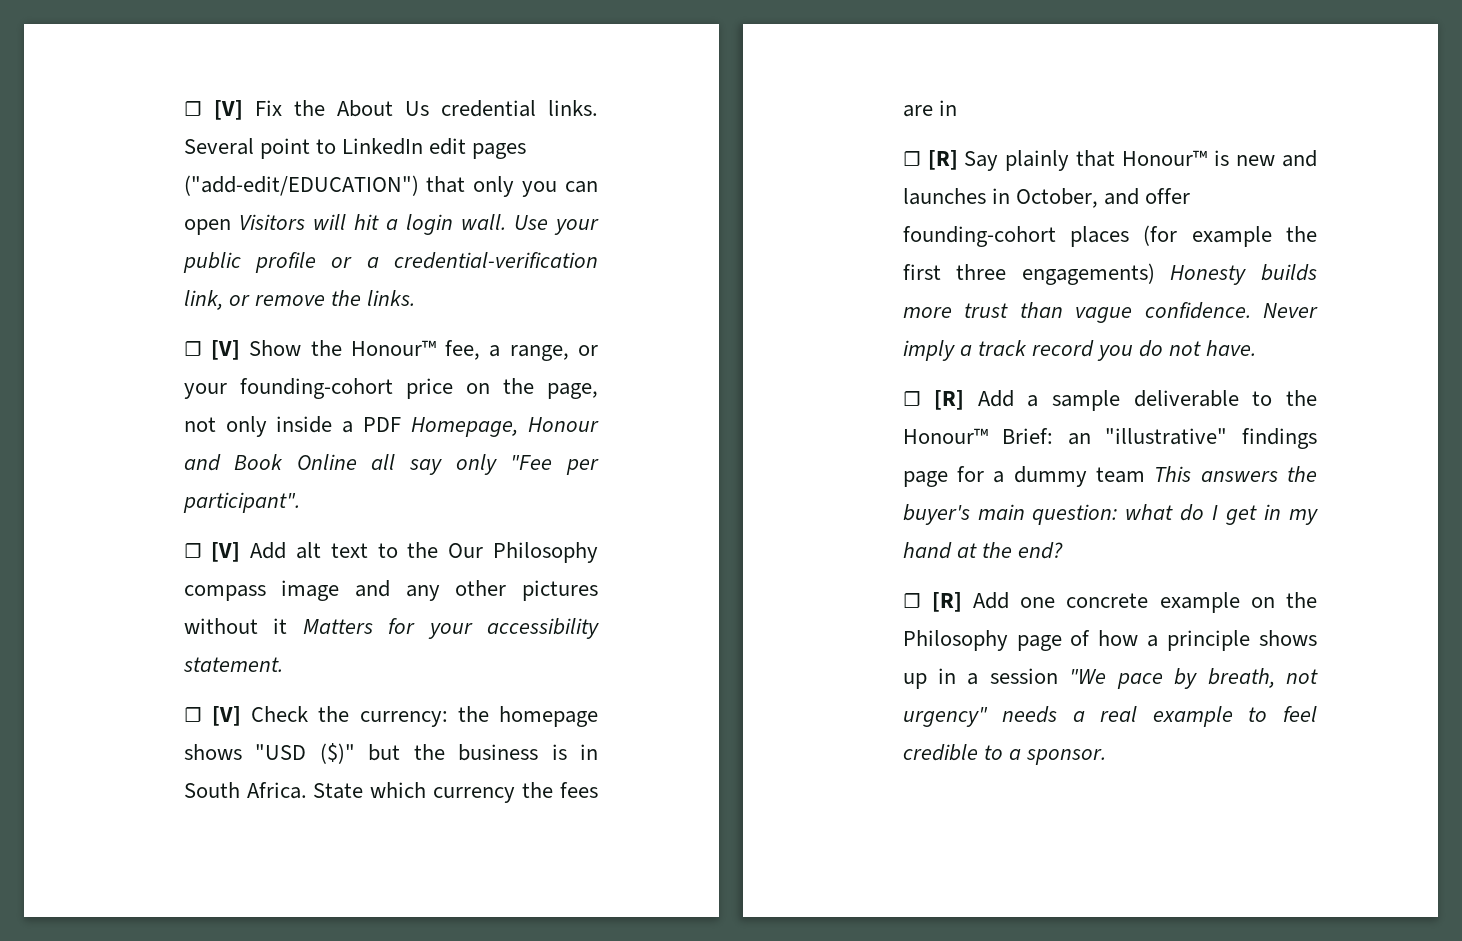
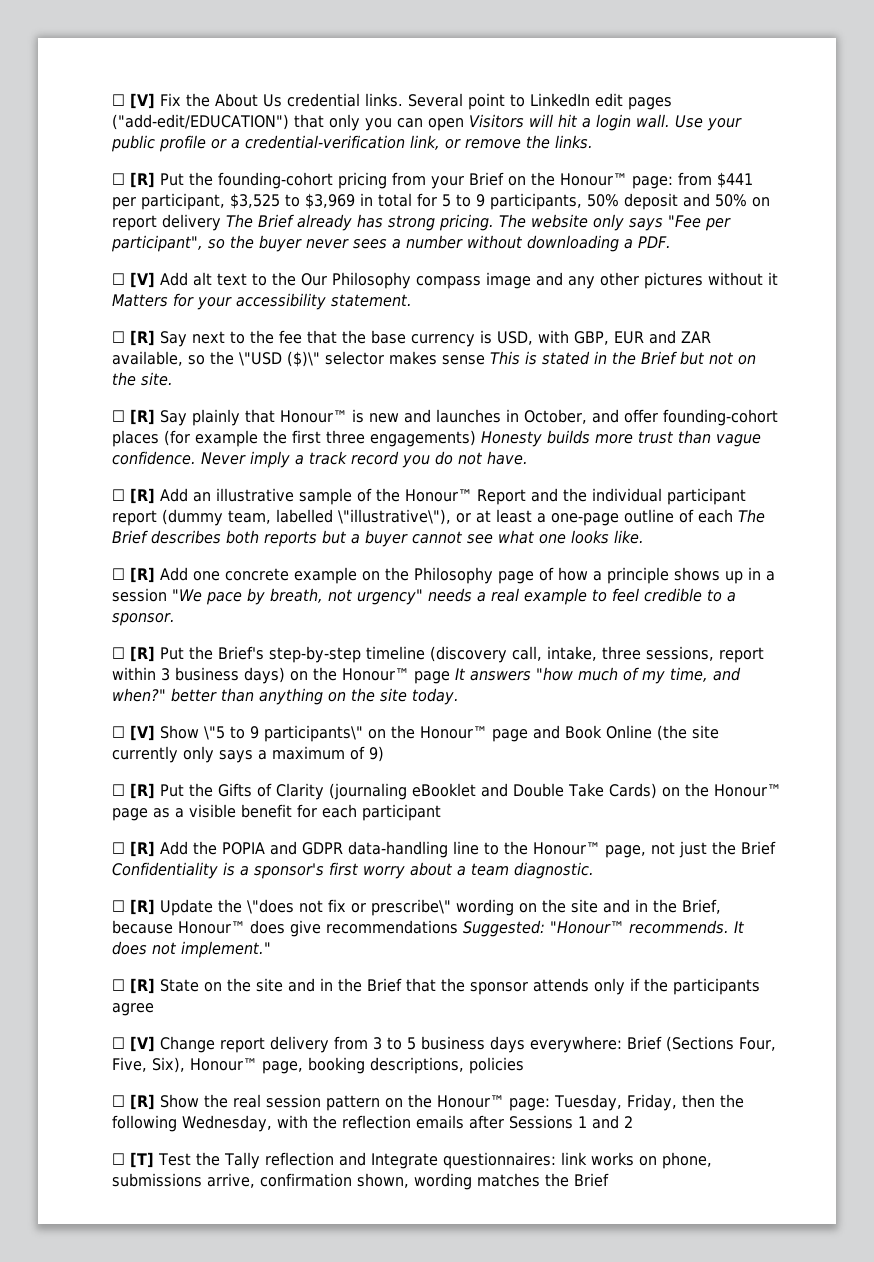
[210,340,598,361] [183,378,598,399] [183,416,600,437] [183,454,599,475] [182,492,300,513] [V] Show the Honour™ fee, a range, or your founding-cohort price on the page, not only inside a PDF Homepage, Honour and Book Online all say only "Fee per participant". -> [130,172,754,189] [112,193,771,210] [112,214,732,231] [111,235,672,252] [R] Put the founding-cohort pricing from your Brief on the Honour™ page: from $441 per participant, $3,525 to $3,969 in total for 5 to 9 participants, 50% deposit and 50% on report delivery The Brief already has strong pricing. The website only says "Fee per participant", so the buyer never sees a number without downloading a PDF.
[211,706,598,727] [183,743,598,764] [183,782,598,803] [902,100,957,117] [V] Check the currency: the homepage shows "USD ($)" but the business is in South Africa. State which currency the fees are in -> [130,330,712,347] [112,351,757,367] [112,372,174,386] [R] Say next to the fee that the base currency is USD, with GBP, EUR and ZAR available, so the \"USD ($)\" selector makes sense This is stated in the Brief but not on the site.
[1027,390,1317,411] [902,428,1317,449] [902,466,1317,487] [902,504,1318,525] [902,542,1063,559] a sample deliverable to the Honour™ Brief: an "illustrative" findings page for a dummy team This answers the buyer's main question: what do I get in my hand at the end? -> [193,488,747,505] [112,509,766,526] [112,530,645,547] an illustrative sample of the Honour™ Report and the individual participant report (dummy team, labelled \"illustrative\"), or at least a one-page outline of each The Brief describes both reports but a buyer cannot see what one looks like.
(1106, 757) none -> [112,646,765,663] [112,667,742,684] [112,688,460,705] [112,725,720,742] [112,746,385,763] [112,783,782,800] [112,804,442,821] [112,841,777,858] [112,862,595,879] [112,899,722,916] [112,920,746,937] [112,941,272,958] [112,978,761,995] [112,1003,155,1016] [112,1036,777,1053] [112,1057,525,1074] [112,1094,745,1111] [112,1115,634,1132] [112,1152,713,1169] [112,1173,610,1190] // ☐ [R] Put the Brief's step-by-step timeline (discovery call, intake, three sessions, report within 3 business days) on the Honour™ page It answers "how much of my time, and when?" better than anything on the site today. // ☐ [V] Show \"5 to 9 participants\" on the Honour™ page and Book Online (the site currently only says a maximum of 9) // ☐ [R] Put the Gifts of Clarity (journaling eBooklet and Double Take Cards) on the Honour™ page as a visible benefit for each participant // ☐ [R] Add the POPIA and GDPR data-handling line to the Honour™ page, not just the Brief Confidentiality is a sponsor's first worry about a team diagnostic. // ☐ [R] Update the \"does not fix or prescribe\" wording on the site and in the Brief, because Honour™ does give recommendations Suggested: "Honour™ recommends. It does not implement." // ☐ [R] State on the site and in the Brief that the sponsor attends only if the participants agree // ☐ [V] Change report delivery from 3 to 5 business days everywhere: Brief (Sections Four, Five, Six), Honour™ page, booking descriptions, policies // ☐ [R] Show the real session pattern on the Honour™ page: Tuesday, Friday, then the following Wednesday, with the reflection emails after Sessions 1 and 2 // ☐ [T] Test the Tally reflection and Integrate questionnaires: link works on phone, submissions arrive, confirmation shown, wording matches the Brief

